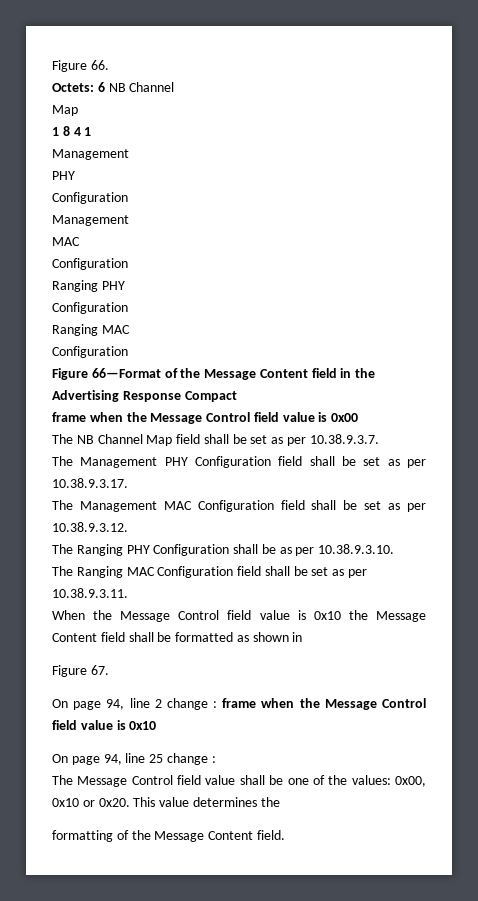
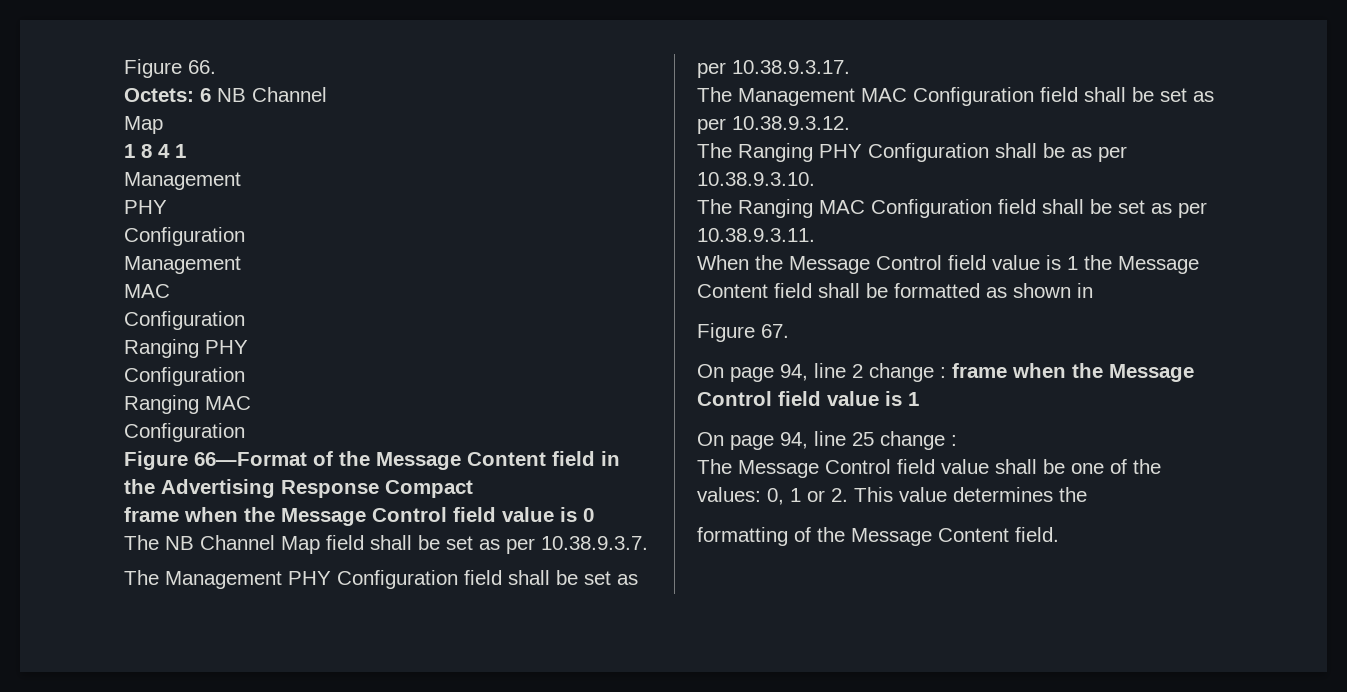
[331,413,359,422] 0x00 -> [583,508,594,522] 0
[313,611,341,620] 0x10 -> [1067,256,1078,270] 1
[129,721,157,730] 0x10 -> [908,392,919,406] 1
[395,776,427,787] [52,798,130,807] 0x00, 0x10 or 0x20. -> [767,488,848,505] 0, 1 or 2.

